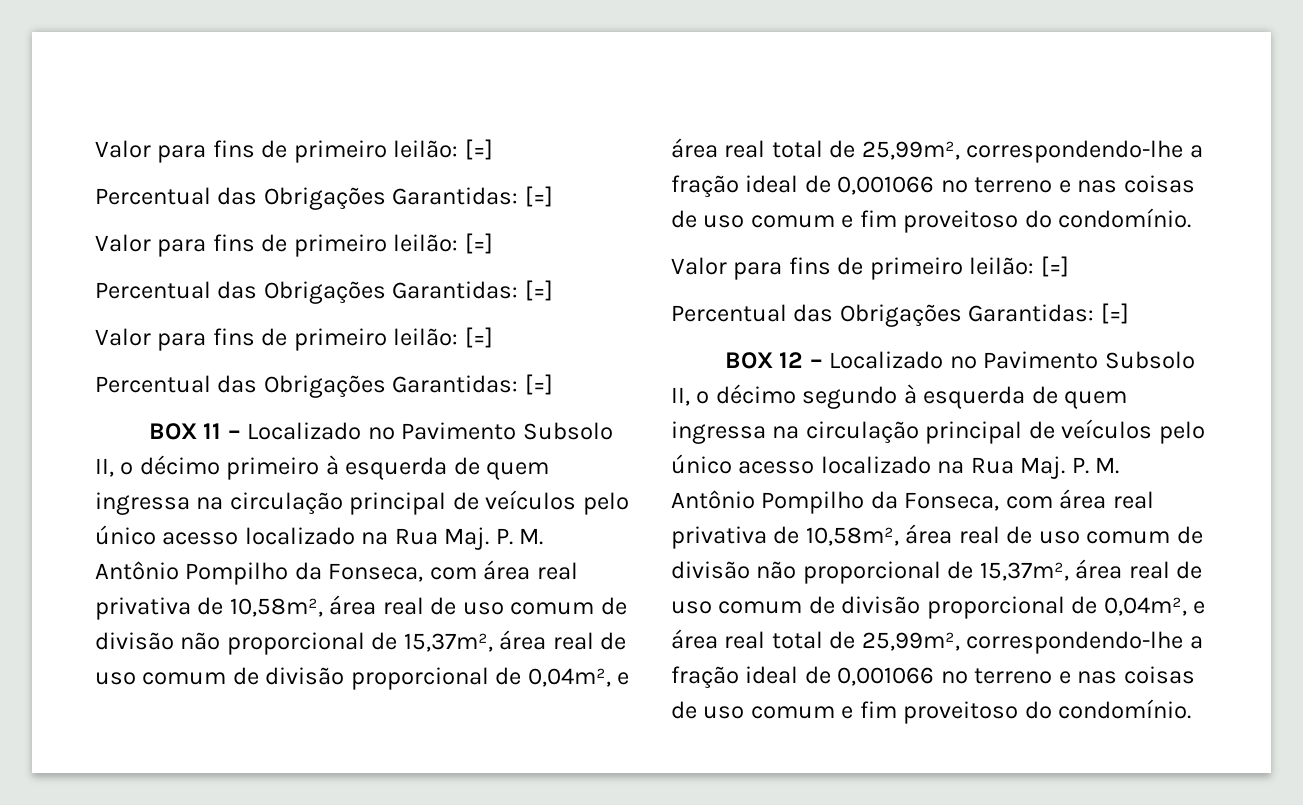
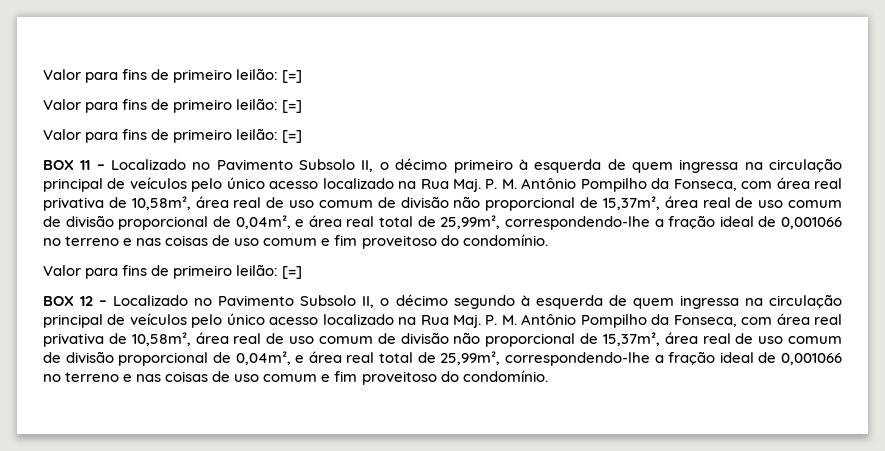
[95,139,493,163] [95,186,553,210] [95,233,493,257] [95,280,553,304] [95,327,493,351] [95,374,553,398] Valor para fins de primeiro leilão: [=] // Percentual das Obrigações Garantidas: [=] // Valor para fins de primeiro leilão: [=] // Percentual das Obrigações Garantidas: [=] // Valor para fins de primeiro leilão: [=] // Percentual das Obrigações Garantidas: [=] -> [43,68,303,83] [43,98,303,113] [43,128,303,143] Valor para fins de primeiro leilão: [=] // Valor para fins de primeiro leilão: [=] // Valor para fins de primeiro leilão: [=]
[671,303,1129,327] // Percentual das Obrigações Garantidas: [=] -> (303, 272) none

